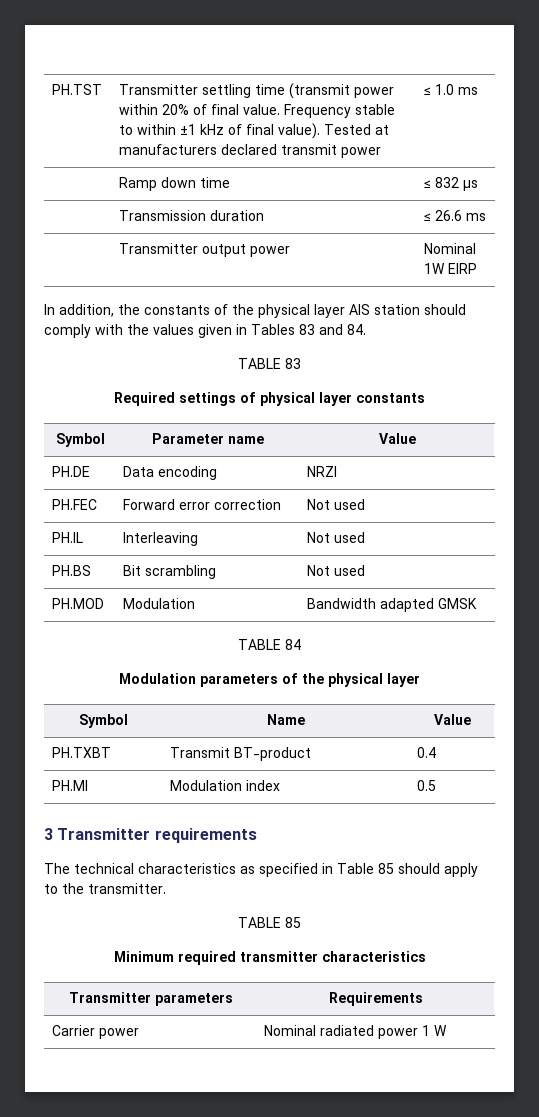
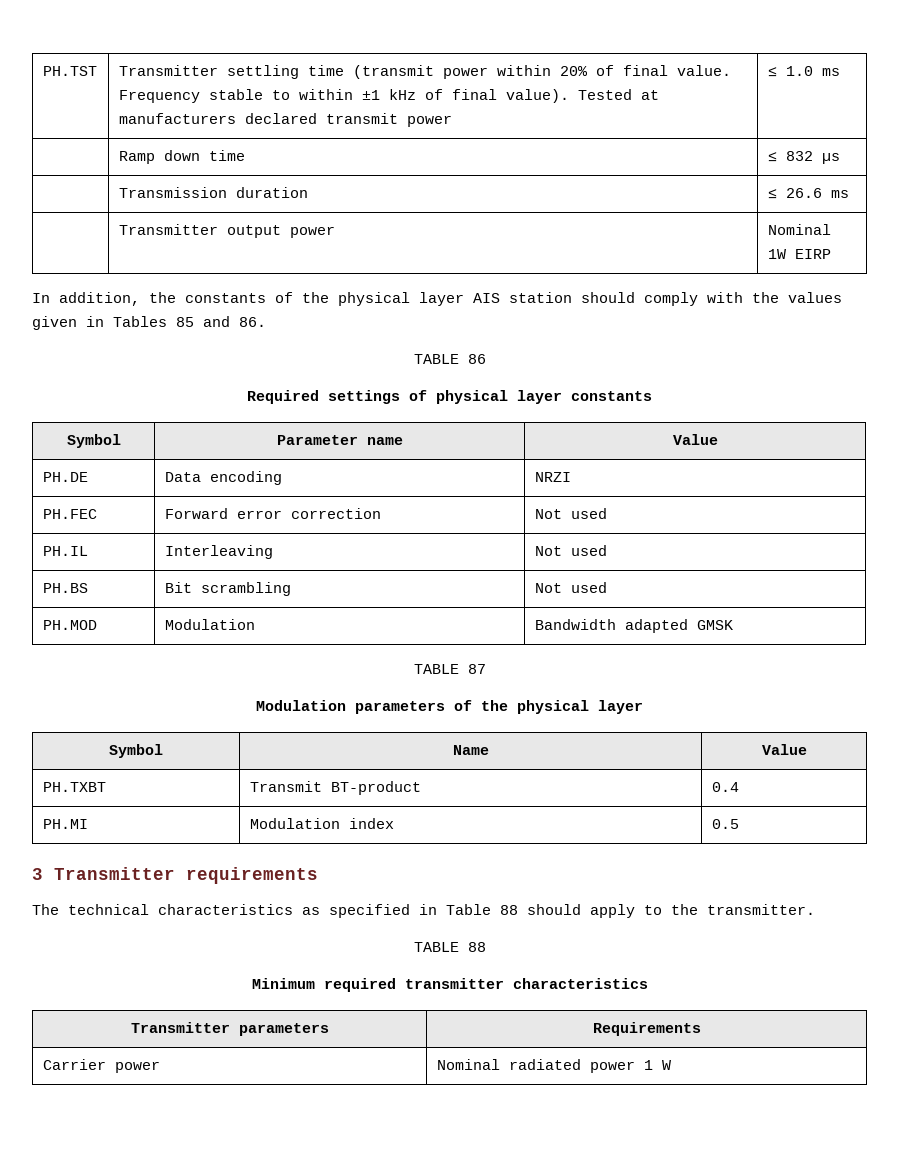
[299,324,366,335] [238,358,301,369] 83 and 84. // TABLE 83 -> [176,316,266,327] [413,354,486,364] 85 and 86. // TABLE 86
[285,639,301,650] 84 -> [467,664,486,674] 87
[378,863,394,874] 85 -> [500,905,518,915] 88
[285,917,301,928] 85 -> [467,942,486,952] 88

